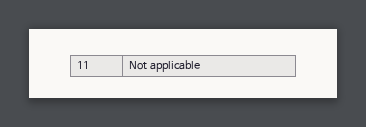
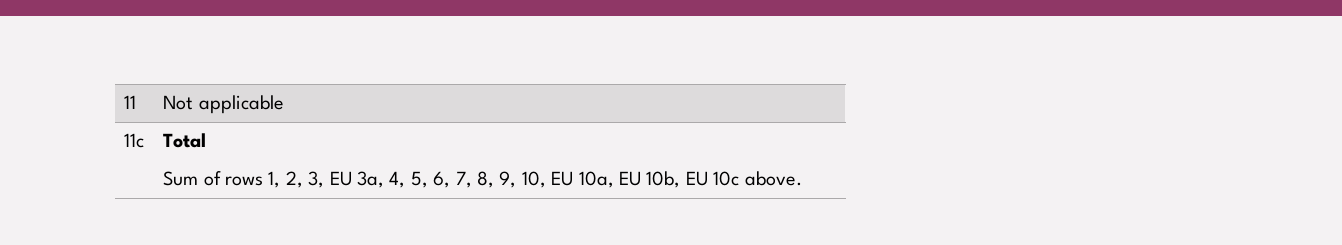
(200, 66) none -> [124,133,145,148] [163,133,207,148] [163,171,802,188] // 11c | Total // Sum of rows 1, 2, 3, EU 3a, 4, 5, 6, 7, 8, 9, 10, EU 10a, EU 10b, EU 10c above.

